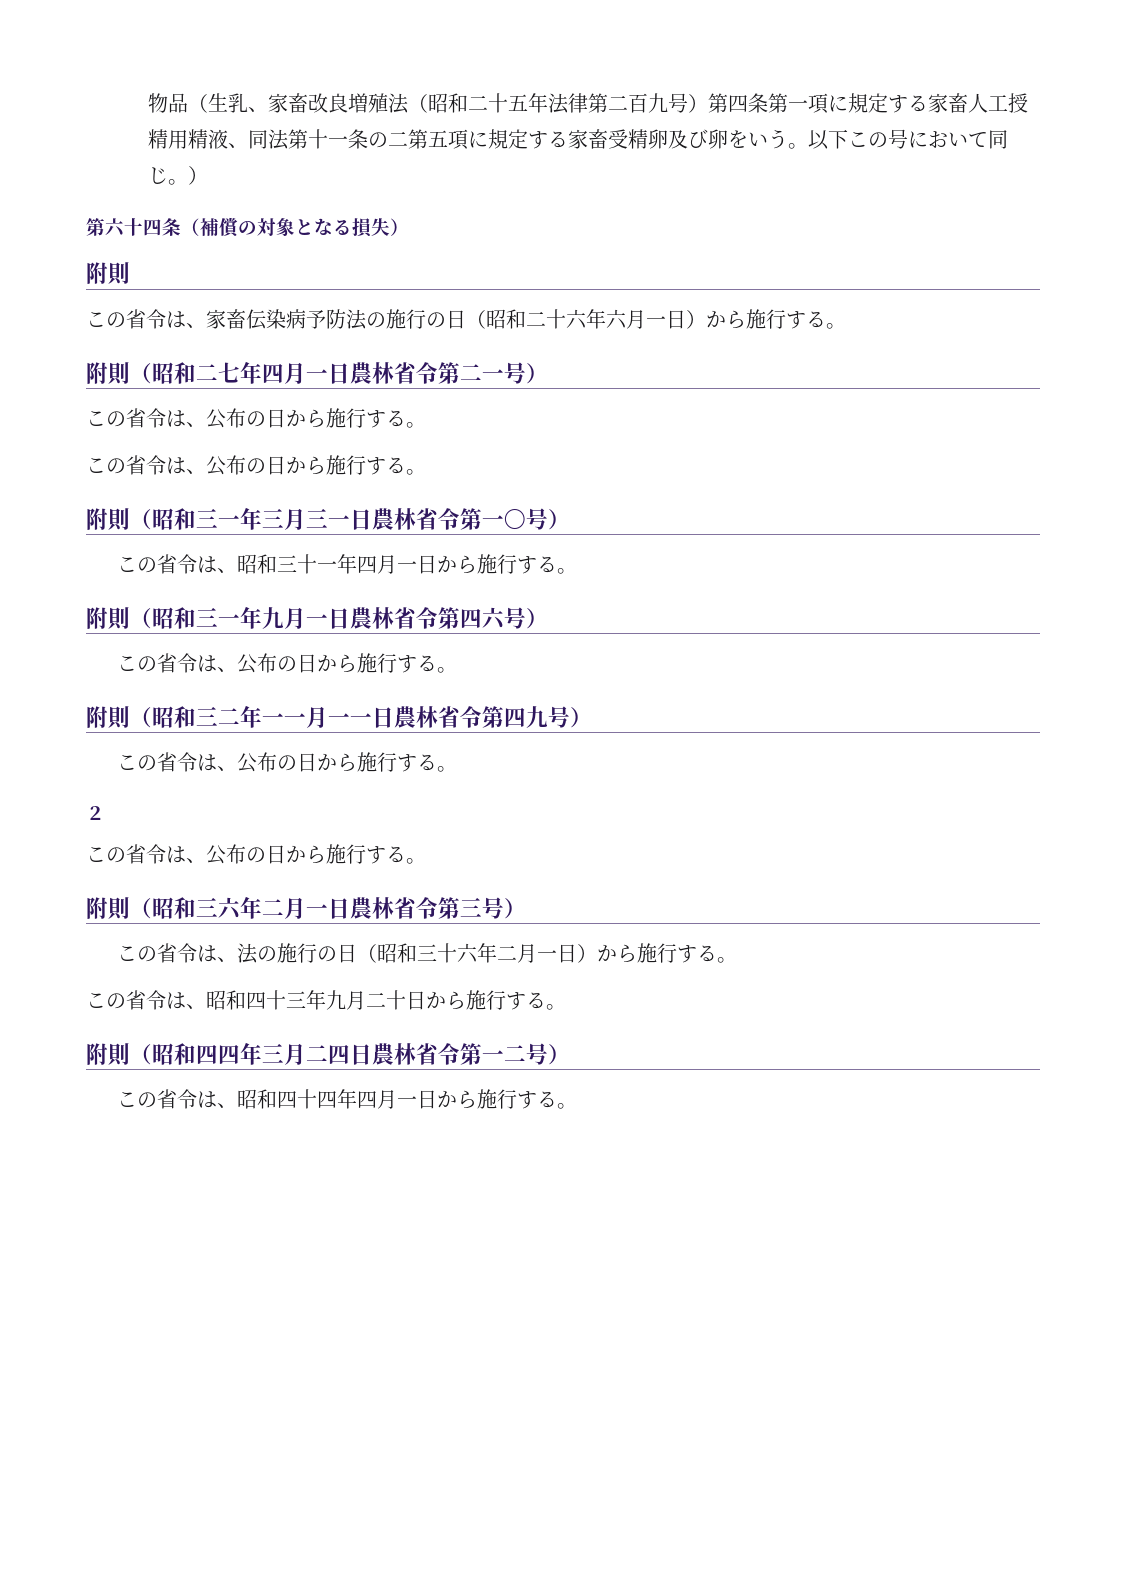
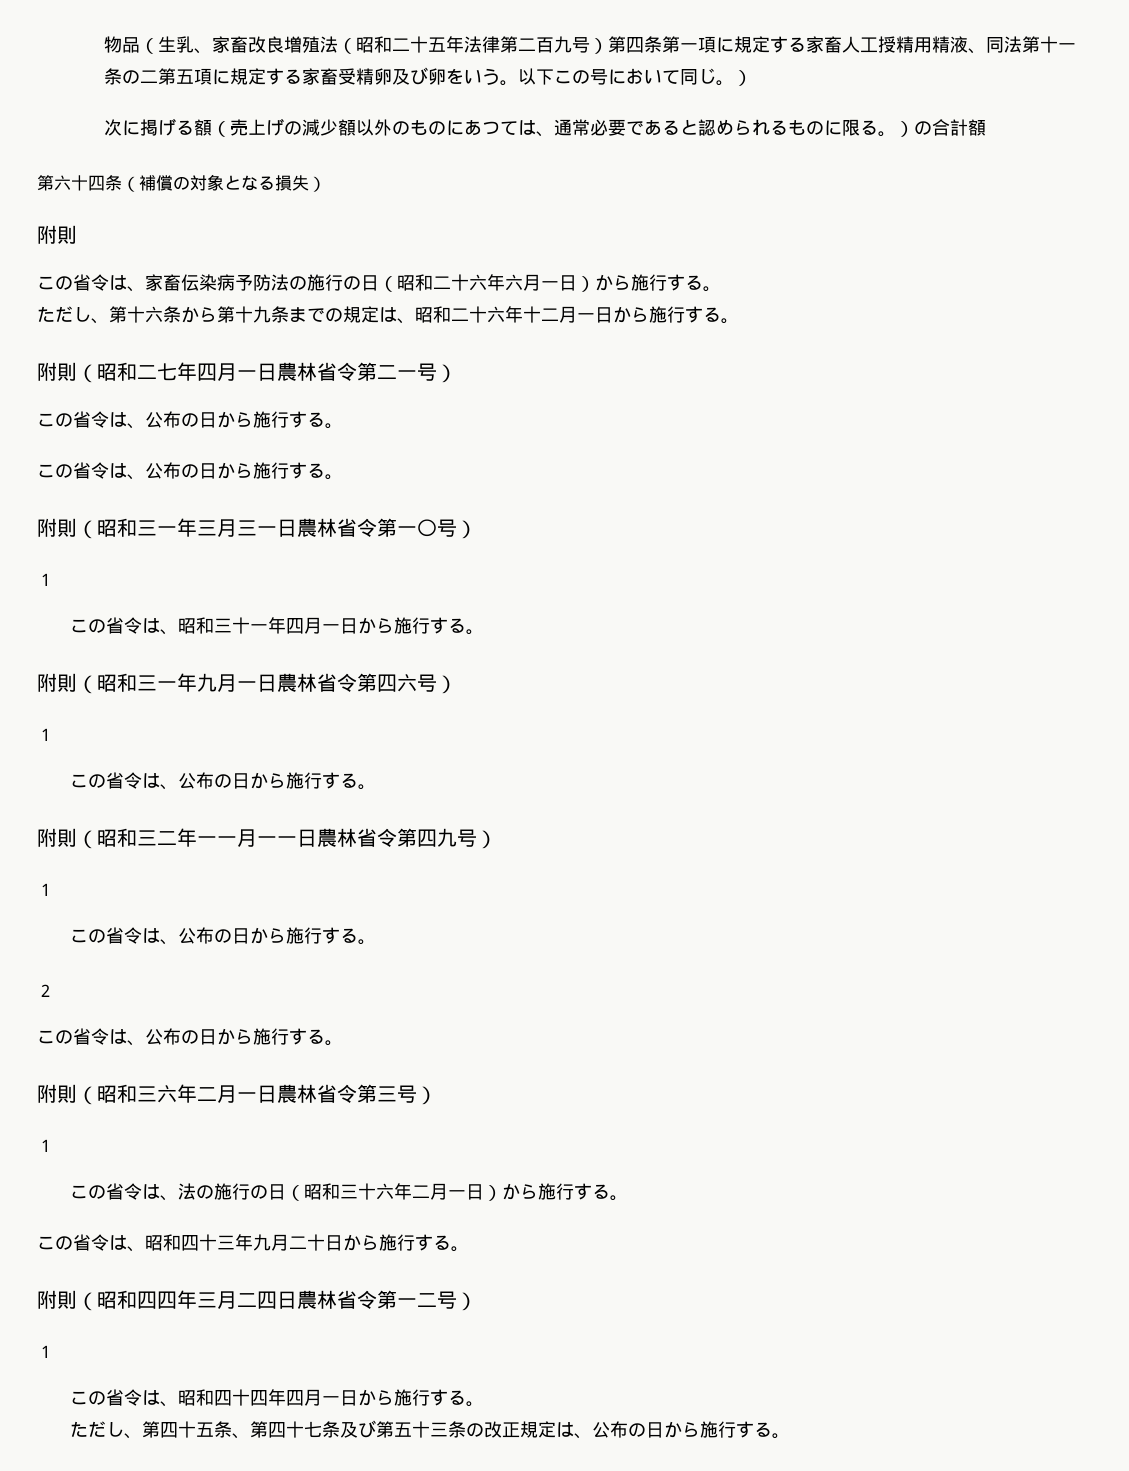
(209, 175) none -> [103,118,986,137] // 次に掲げる額（売上げの減少額以外のものにあつては、通常必要であると認められるものに限る。）の合計額
(846, 326) none -> [37,306,739,324] // ただし、第十六条から第十九条までの規定は、昭和二十六年十二月一日から施行する。
(570, 519) none -> [37,573,54,586] // １
(548, 618) none -> [37,728,54,741] // １
(592, 717) none -> [37,883,54,896] // １
(526, 908) none -> [37,1139,54,1152] // １
(570, 1054) none -> [37,1345,54,1358] // １
(578, 1106) none -> [70,1420,791,1439] // ただし、第四十五条、第四十七条及び第五十三条の改正規定は、公布の日から施行する。

